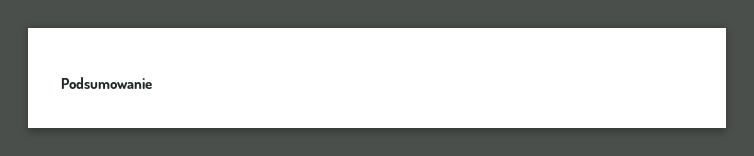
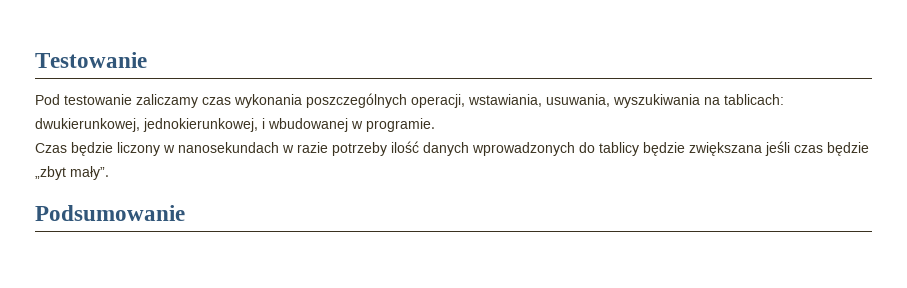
(61, 83) none -> [35,52,147,68] [35,93,784,108] [35,118,435,132] [35,141,869,156] [35,166,109,180] Testowanie // Pod testowanie zaliczamy czas wykonania poszczególnych operacji, wstawiania, usuwania, wyszukiwania na tablicach: dwukierunkowej, jednokierunkowej, i wbudowanej w programie. // Czas będzie liczony w nanosekundach w razie potrzeby ilość danych wprowadzonych do tablicy będzie zwiększana jeśli czas będzie „zbyt mały”. //

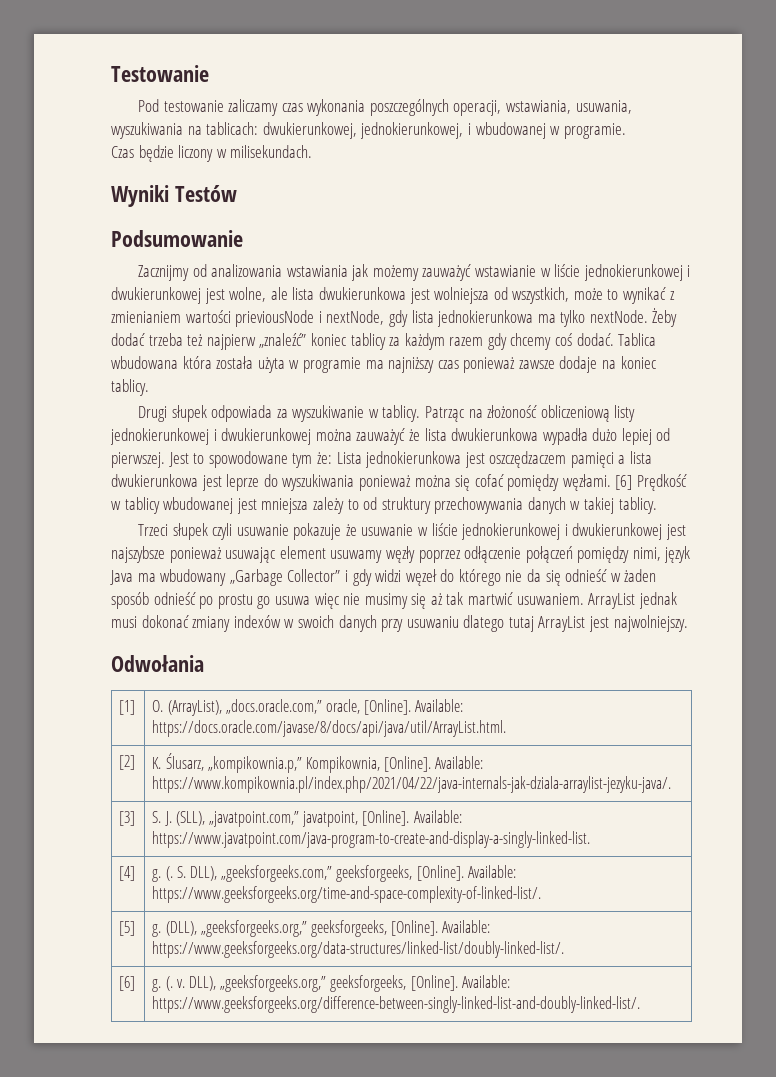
[178,141,869,156] [35,166,109,180] [35,205,185,221] nanosekundach w razie potrzeby ilość danych wprowadzonych do tablicy będzie zwiększana jeśli czas będzie „zbyt mały”. // Podsumowanie -> [230,145,313,158] [111,185,237,207] [111,230,243,247] [137,264,691,281] [111,287,675,304] [111,308,678,327] [111,333,657,350] [111,356,656,373] [111,379,149,396] [137,405,636,422] [110,428,671,445] [111,451,653,468] [111,474,688,491] [111,497,657,514] [137,523,687,540] [111,546,691,563] [110,569,657,586] [111,592,677,609] [111,615,688,632] [111,655,204,672] [119,700,136,715] [152,699,464,716] [152,720,507,737] [119,755,136,770] [152,753,484,773] [152,776,672,793] [119,811,136,826] [152,810,462,827] [152,831,591,848] [119,866,136,881] [152,865,516,882] [152,886,542,903] [119,921,136,936] [152,920,491,937] [152,941,565,958] [119,976,136,991] [152,975,510,992] [152,996,641,1013] milisekundach. // Wyniki Testów // Podsumowanie // Zacznijmy od analizowania wstawiania jak możemy zauważyć wstawianie w liście jednokierunkowej i dwukierunkowej jest wolne, ale lista dwukierunkowa jest wolniejsza od wszystkich, może to wynikać z zmienianiem wartości prieviousNode i nextNode, gdy lista jednokierunkowa ma tylko nextNode. Żeby dodać trzeba też najpierw „znaleźć” koniec tablicy za każdym razem gdy chcemy coś dodać. Tablica wbudowana która została użyta w programie ma najniższy czas ponieważ zawsze dodaje na koniec tablicy. // Drugi słupek odpowiada za wyszukiwanie w tablicy. Patrząc na złożoność obliczeniową listy jednokierunkowej i dwukierunkowej można zauważyć że lista dwukierunkowa wypadła dużo lepiej od pierwszej. Jest to spowodowane tym że: Lista jednokierunkowa jest oszczędzaczem pamięci a lista dwukierunkowa jest leprze do wyszukiwania ponieważ można się cofać pomiędzy węzłami. [6] Prędkość w tablicy wbudowanej jest mniejsza zależy to od struktury przechowywania danych w takiej tablicy. // Trzeci słupek czyli usuwanie pokazuje że usuwanie w liście jednokierunkowej i dwukierunkowej jest najszybsze ponieważ usuwając element usuwamy węzły poprzez odłączenie połączeń pomiędzy nimi, język Java ma wbudowany „Garbage Collector” i gdy widzi węzeł do którego nie da się odnieść w żaden sposób odnieść po prostu go usuwa więc nie musimy się aż tak martwić usuwaniem. ArrayList jednak musi dokonać zmiany indexów w swoich danych przy usuwaniu dlatego tutaj ArrayList jest najwolniejszy. // Odwołania // [1] | O. (ArrayList), „docs.oracle.com,” oracle, [Online]. Available: https://docs.oracle.com/javase/8/docs/api/java/util/ArrayList.html. // [2] | K. Ślusarz, „kompikownia.p,” Kompikownia, [Online]. Available: https://www.kompikownia.pl/index.php/2021/04/22/java-internals-jak-dziala-arraylist-jezyku-java/. // [3] | S. J. (SLL), „javatpoint.com,” javatpoint, [Online]. Available: https://www.javatpoint.com/java-program-to-create-and-display-a-singly-linked-list. // [4] | g. (. S. DLL), „geeksforgeeks.com,” geeksforgeeks, [Online]. Available: https://www.geeksforgeeks.org/time-and-space-complexity-of-linked-list/. // [5] | g. (DLL), „geeksforgeeks.org,” geeksforgeeks, [Online]. Available: https://www.geeksforgeeks.org/data-structures/linked-list/doubly-linked-list/. // [6] | g. (. v. DLL), „geeksforgeeks.org,” geeksforgeeks, [Online]. Available: https://www.geeksforgeeks.org/difference-between-singly-linked-list-and-doubly-linked-list/.

